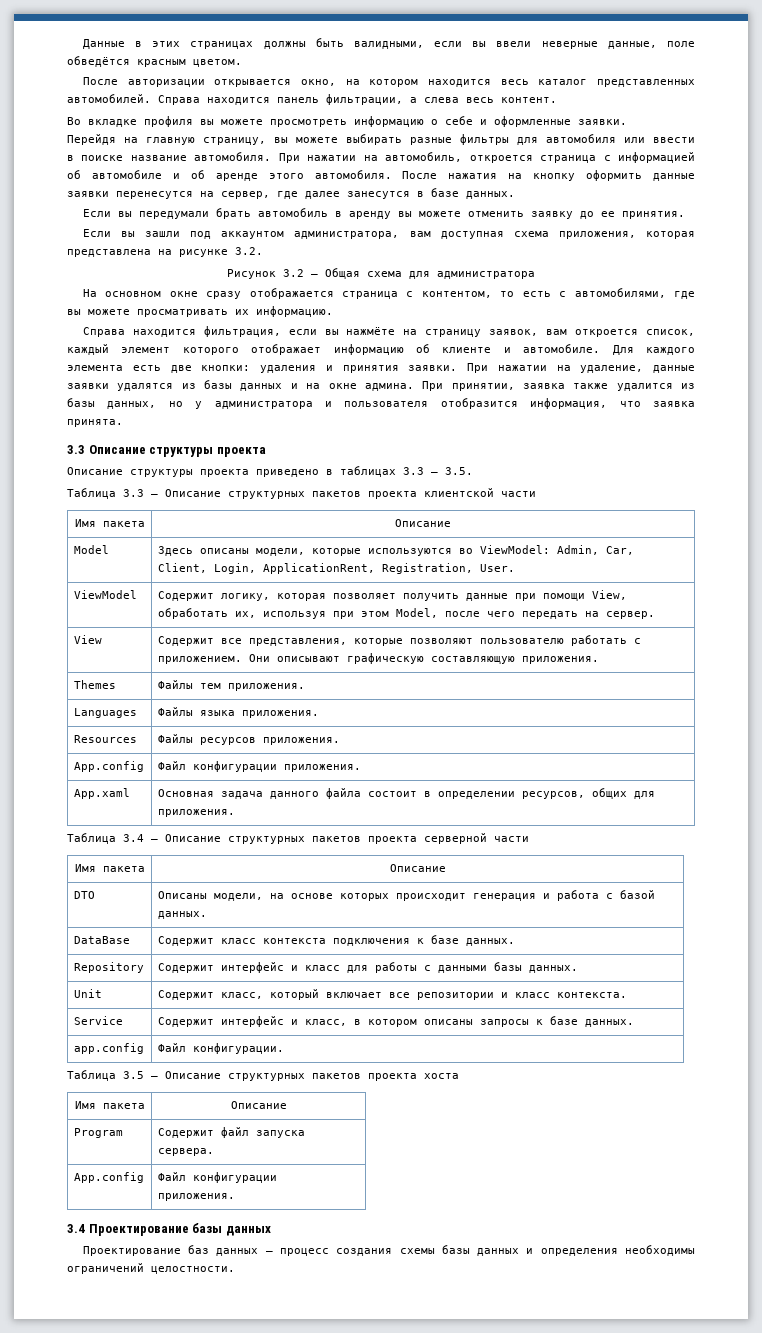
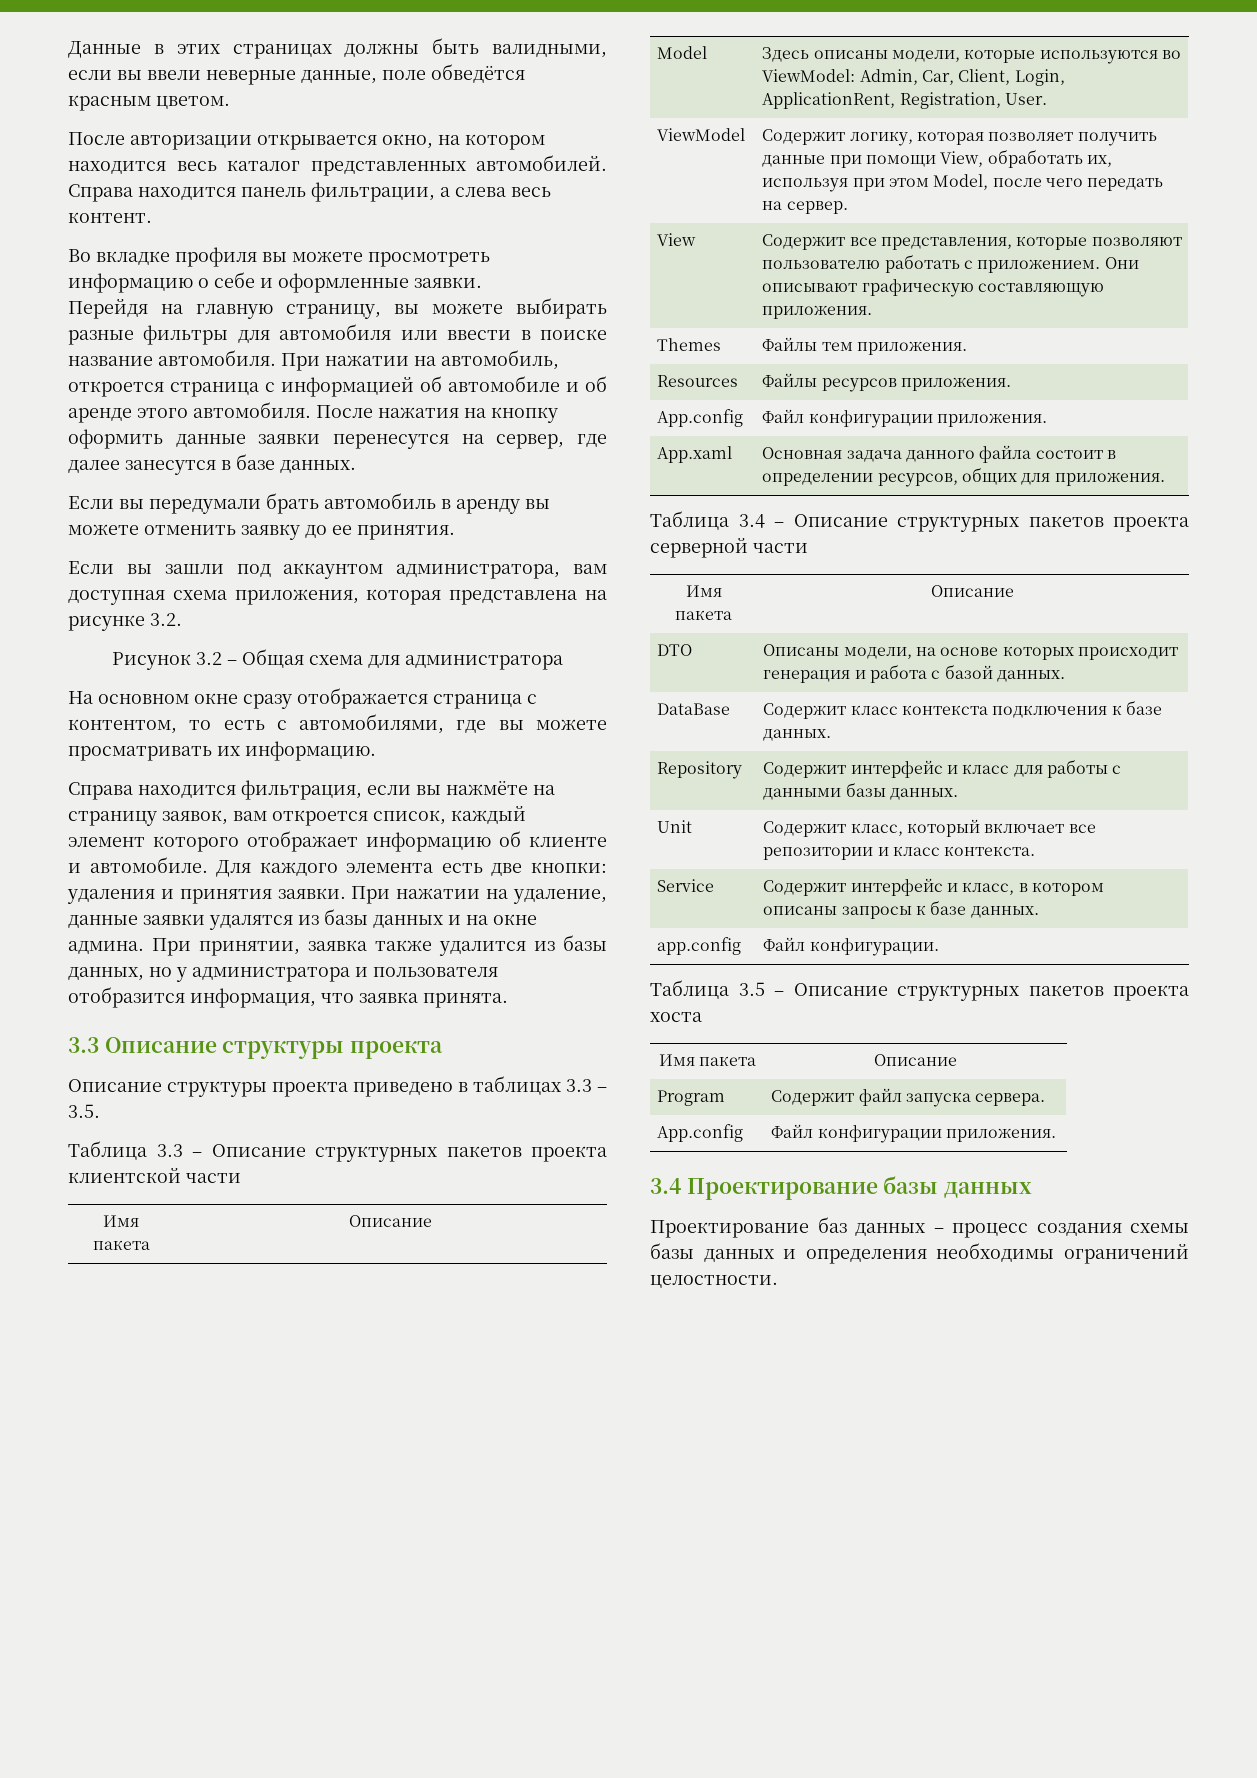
[73,708,137,718] [157,707,319,718] // Languages | Файлы языка приложения. -> (967, 348) none

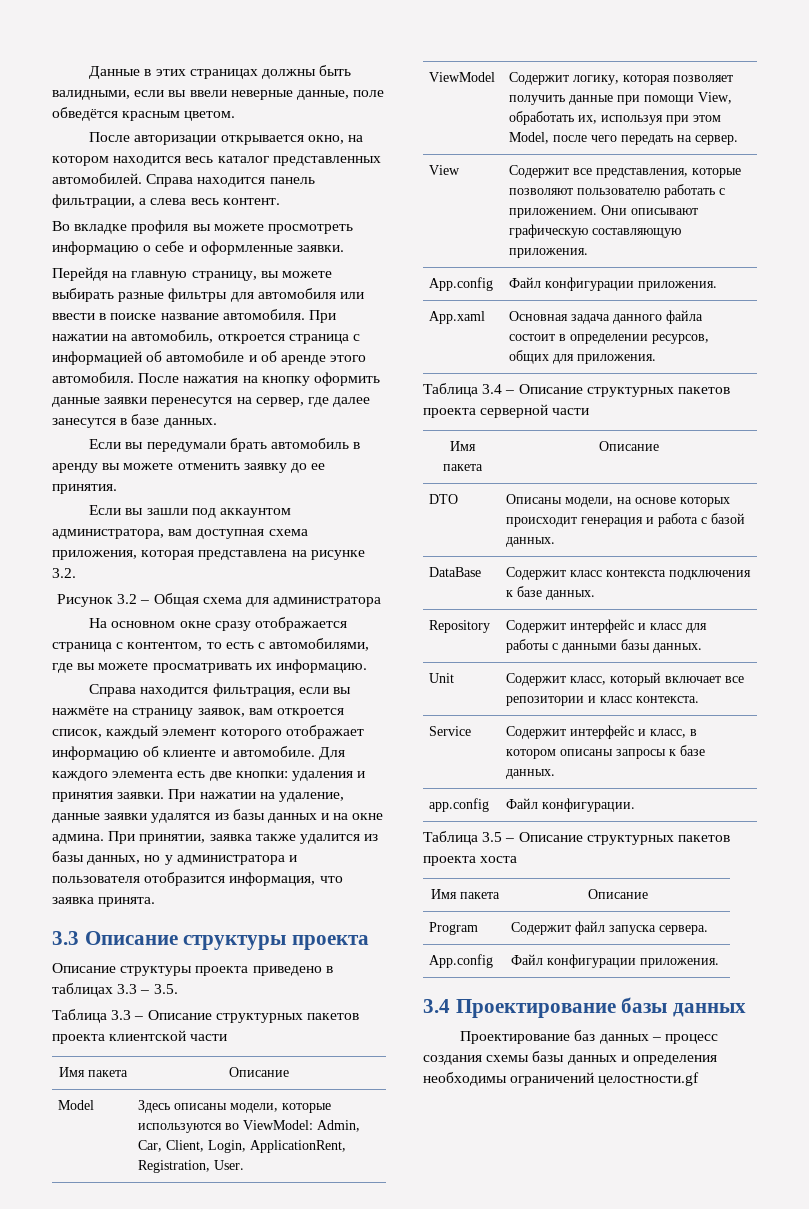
[657,338,722,351] [762,337,967,355] [657,375,739,387] [762,373,1011,392] // Themes | Файлы тем приложения. // Resources | Файлы ресурсов приложения. -> (589, 253) none
[650,1275,778,1288] целостности. -> [598,1072,700,1086] целостности.gf

